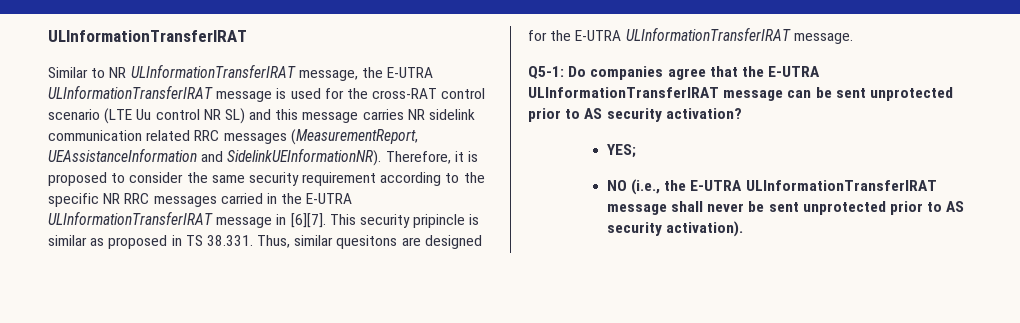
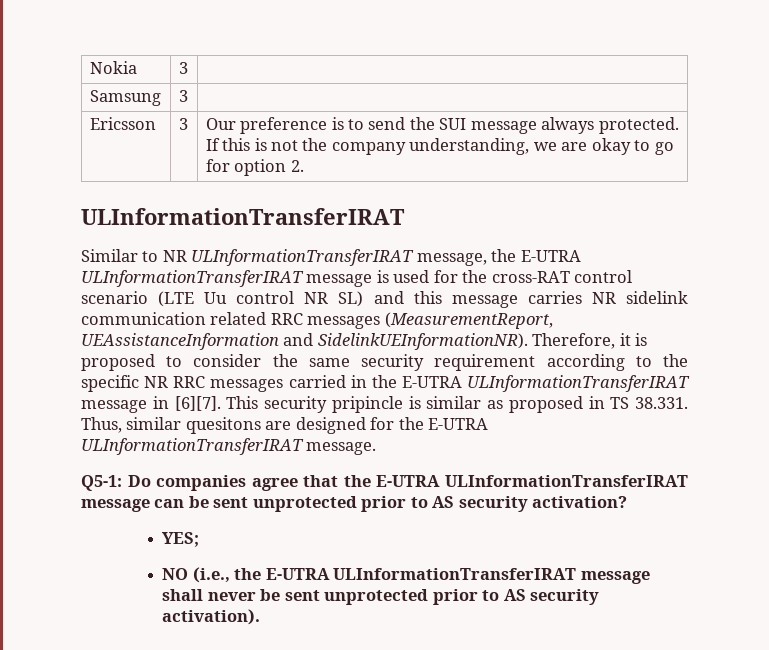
(48, 36) none -> [89,61,137,74] [178,62,188,74] [89,90,161,106] [178,90,188,102] [89,117,156,130] [178,118,188,130] [205,117,679,134] [205,138,674,155] [205,159,304,176] Nokia | 3 | // Samsung | 3 | // Ericsson | 3 | Our preference is to send the SUI message always protected. If this is not the company understanding, we are okay to go for option 2. //

